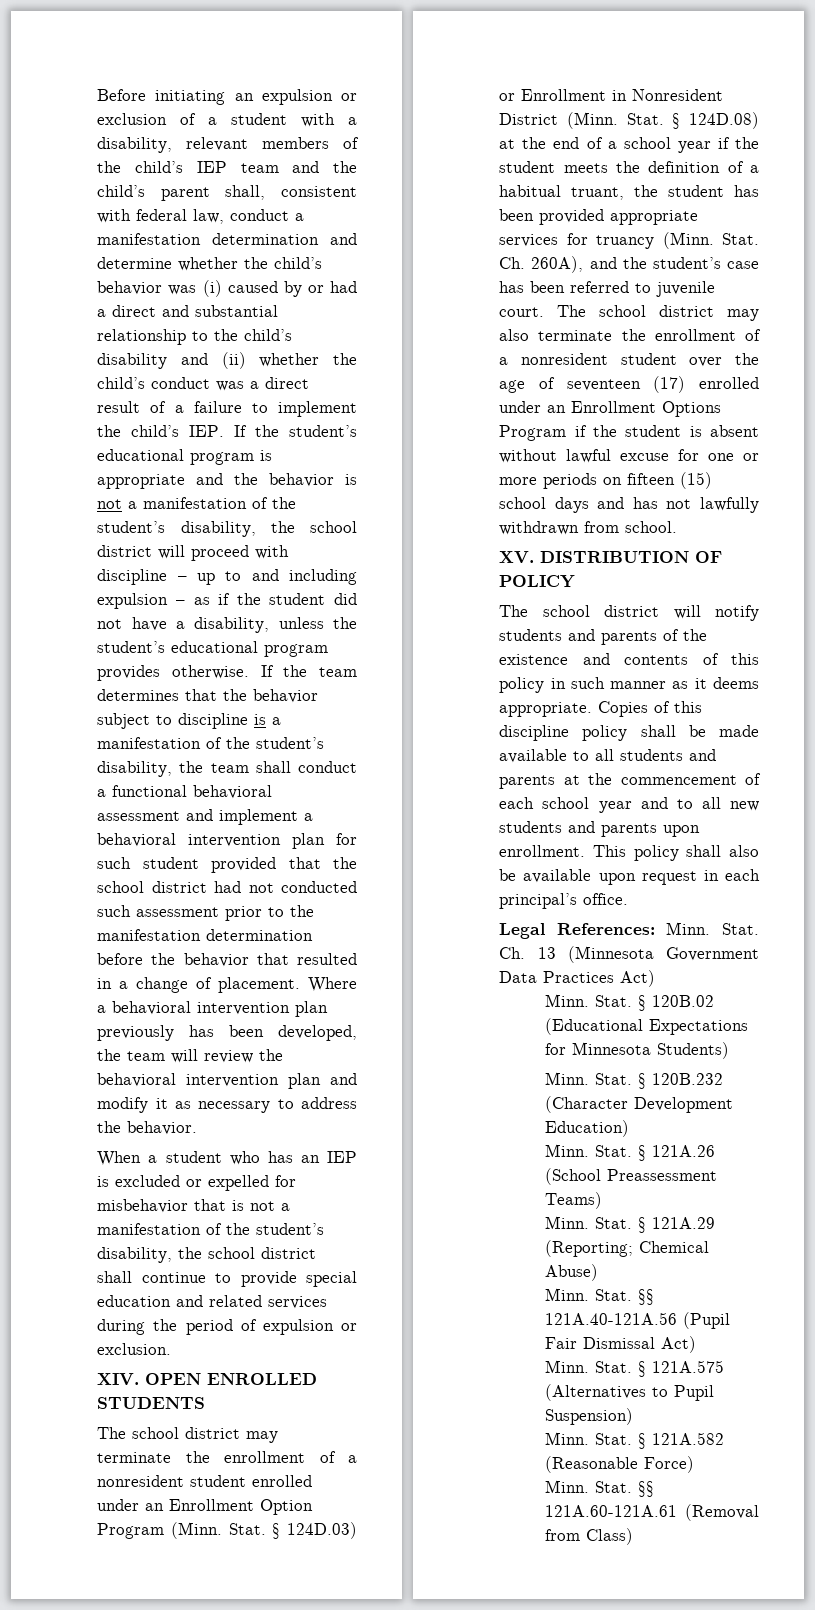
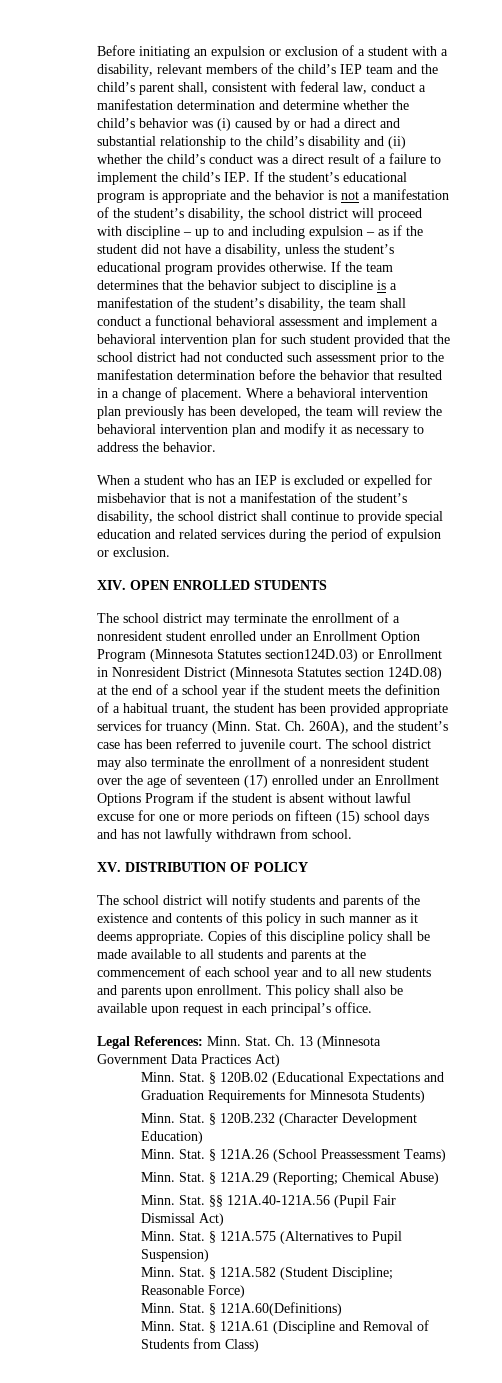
[170,1522,357,1539] (Minn. Stat. § 124D.03) -> [149,649,358,662] (Minnesota Statutes section124D.03)
[566,112,681,129] (Minn. Stat. § -> [229,667,384,680] (Minnesota Statutes section
(748, 1027) none -> [424,1072,445,1082] [141,1090,286,1103] and Graduation Requirements
[544,1456,638,1473] (Reasonable -> [280,1267,394,1280] [141,1285,205,1295] (Student Discipline; Reasonable
[637,1481,654,1497] [544,1504,759,1521] §§ 121A.60-121A.61 (Removal -> [209,1302,343,1316] [141,1320,430,1334] [141,1339,190,1349] § 121A.60(Definitions) // Minn. Stat. § 121A.61 (Discipline and Removal of Students

